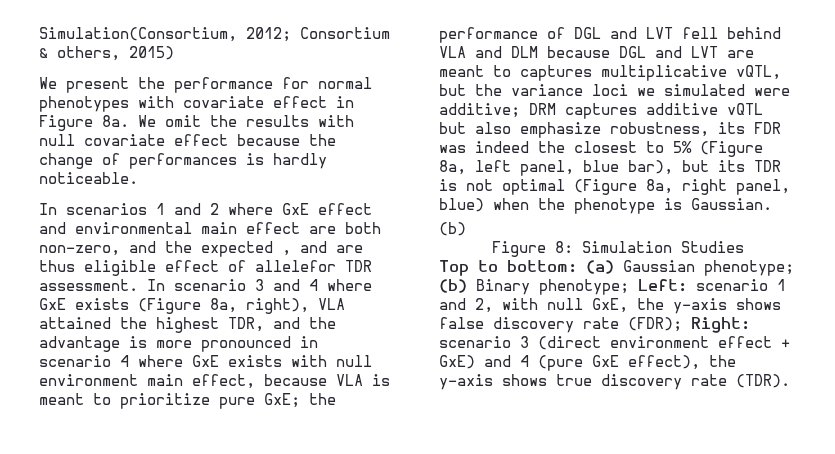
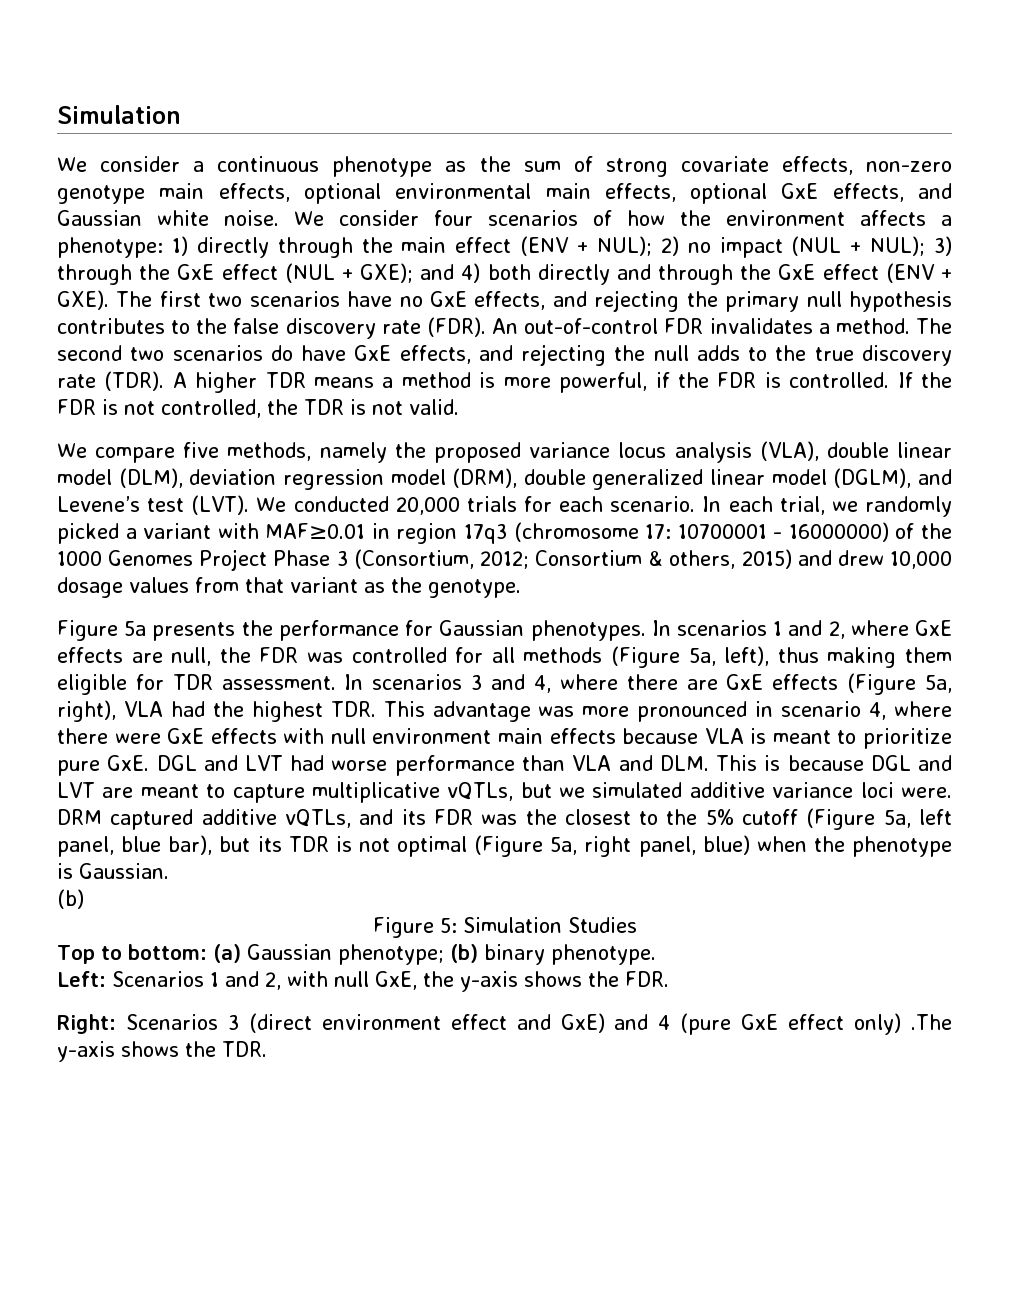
[39,27,237,42] Simulation(Consortium, -> [57,105,181,124] [57,156,952,177] [57,183,952,204] [57,210,953,226] [57,236,952,258] [57,263,952,285] [57,290,953,312] [57,317,953,339] [57,344,952,366] [57,371,952,393] [57,399,459,418] [57,441,952,463] [57,468,952,490] [57,495,953,517] [57,522,952,544] [57,549,474,571] Simulation // We consider a continuous phenotype as the sum of strong covariate effects, non-zero genotype main effects, optional environmental main effects, optional GxE effects, and Gaussian white noise. We consider four scenarios of how the environment affects a phenotype: 1) directly through the main effect (ENV + NUL); 2) no impact (NUL + NUL); 3) through the GxE effect (NUL + GXE); and 4) both directly and through the GxE effect (ENV + GXE). The first two scenarios have no GxE effects, and rejecting the primary null hypothesis contributes to the false discovery rate (FDR). An out-of-control FDR invalidates a method. The second two scenarios do have GxE effects, and rejecting the null adds to the true discovery rate (TDR). A higher TDR means a method is more powerful, if the FDR is controlled. If the FDR is not controlled, the TDR is not valid. // We compare five methods, namely the proposed variance locus analysis (VLA), double linear model (DLM), deviation regression model (DRM), double generalized linear model (DGLM), and Levene’s test (LVT). We conducted 20,000 trials for each scenario. In each trial, we randomly picked a variant with MAF≥0.01 in region 17q3 (chromosome 17: 10700001 - 16000000) of the 1000 Genomes Project Phase 3 (Consortium,
[39,77,372,93] [39,96,354,112] [39,115,354,131] [39,134,336,146] [39,153,327,169] [39,172,138,184] // We present the performance for normal phenotypes with covariate effect in Figure 8a. We omit the results with null covariate effect because the change of performances is hardly noticeable. // -> [797,550,953,569] [57,577,521,598] [57,620,646,641] and drew 10,000 dosage values from that variant as the genotype. // Figure 5a presents the performance for Gaussian phenotypes.
[210,203,372,215] [39,222,381,234] [39,241,363,257] [39,260,336,276] 2 where GxE effect and environmental main effect are both non-zero, and the expected , and are thus eligible effect of allelefor -> [828,620,952,639] [57,646,953,668] [57,674,164,695] 2, where GxE effects are null, the FDR was controlled for all methods (Figure 5a, left), thus making them eligible for
[174,279,246,291] scenario -> [372,674,463,690] scenarios
[309,279,372,291] [39,298,237,314] 4 where GxE exists (Figure 8a, -> [533,673,953,695] 4, where there are GxE effects (Figure 5a,
[39,317,111,329] attained -> [170,701,205,717] had
[228,317,336,332] [39,336,318,352] [39,355,282,367] TDR, and the advantage is more pronounced in scenario 4 where GxE exists -> [330,701,953,722] [57,728,277,744] TDR. This advantage was more pronounced in scenario 4, where there were GxE effects
[192,374,255,389] effect, -> [549,728,616,744] effects
[264,393,336,408] [439,27,781,43] [439,46,538,58] GxE; the performance of DGL and LVT fell behind VLA and DLM -> [107,755,781,776] GxE. DGL and LVT had worse performance than VLA and DLM. This is
[520,65,781,81] [439,84,790,96] [439,103,763,119] [439,122,709,138] captures multiplicative vQTL, but the variance loci we simulated were additive; DRM captures additive vQTL but also emphasize robustness, -> [232,782,952,803] [57,809,394,830] capture multiplicative vQTLs, but we simulated additive variance loci were. DRM captured additive vQTLs, and
[475,141,529,153] indeed -> (518, 819) none
[673,141,763,157] [439,160,466,175] 5% (Figure 8a, -> [666,808,911,830] the 5% cutoff (Figure 5a,
[646,179,673,194] 8a, -> [550,837,578,855] 5a,
[554,241,573,253] 8: -> [439,918,457,933] 5:
[476,279,768,295] Binary phenotype; Left: scenario -> [483,944,656,965] [57,971,204,987] binary phenotype. // Left: Scenarios
[439,317,750,333] [439,336,511,348] false discovery rate (FDR); Right: scenario -> [588,971,669,987] [57,1014,218,1034] the FDR. // Right: Scenarios
[781,339,790,348] + -> [516,1014,551,1030] and
[628,355,736,370] [439,374,790,390] effect), the y-axis shows true discovery rate (TDR). -> [788,1013,953,1035] [57,1041,267,1062] effect only) .The y-axis shows the TDR.

